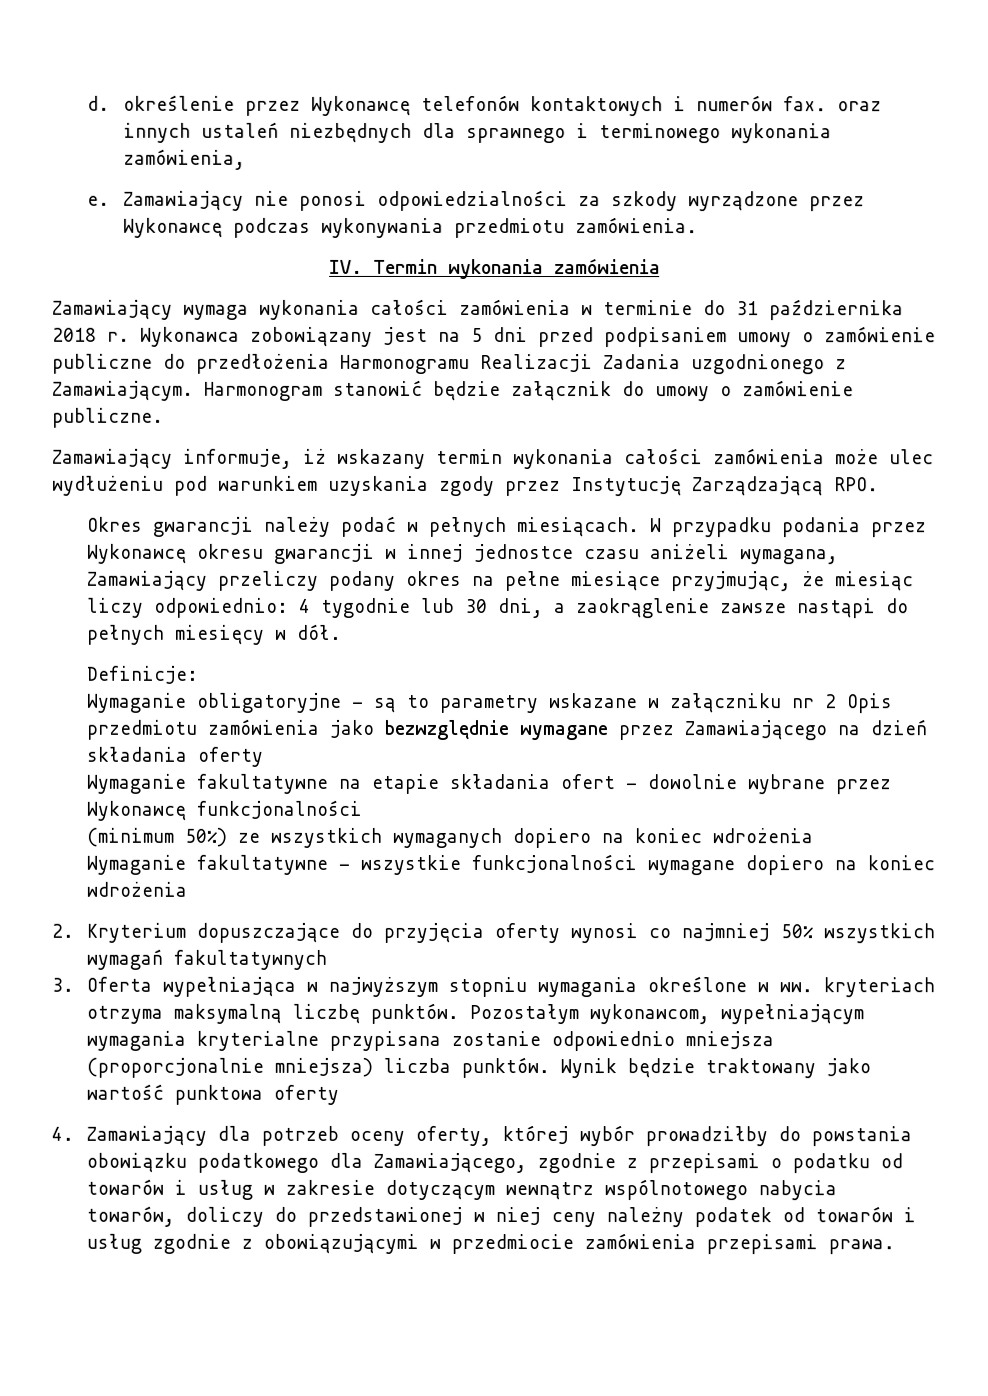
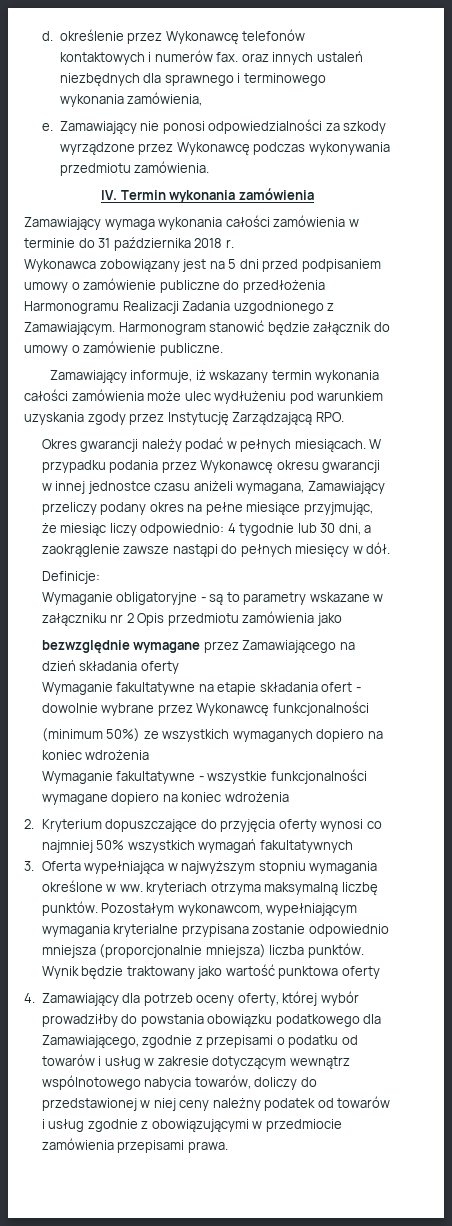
(130, 336) none -> (234, 243) //
(375, 728) none -> (342, 619) //

